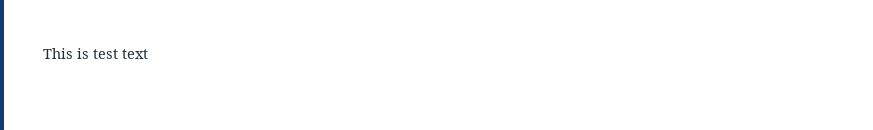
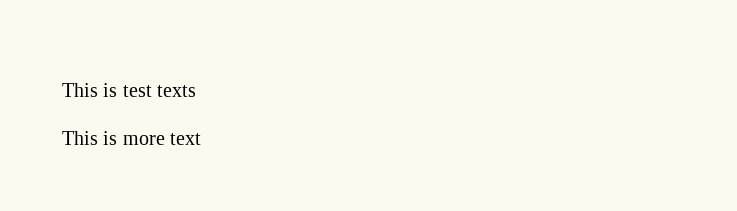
(118, 54) none -> [157,85,197,97] [62,131,165,145] texts // This is more

